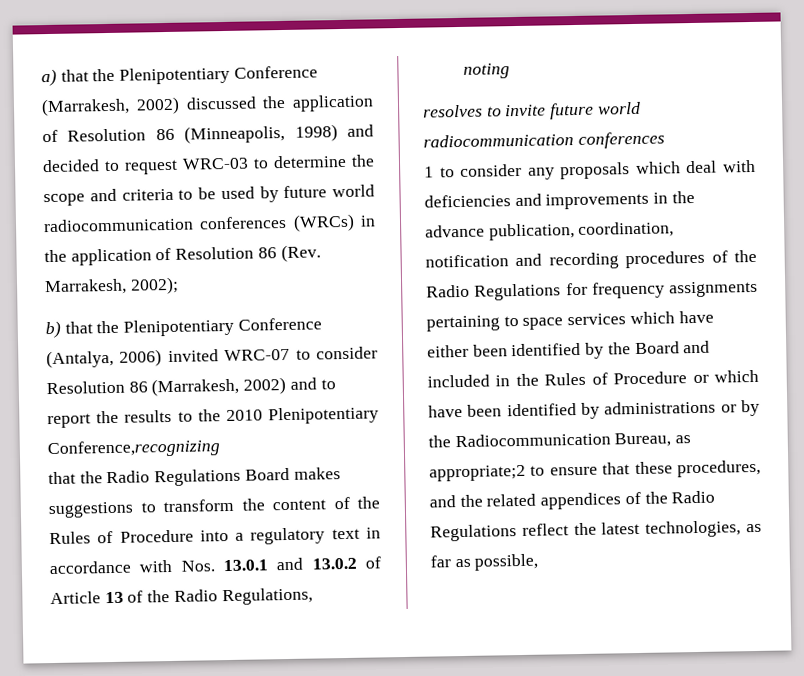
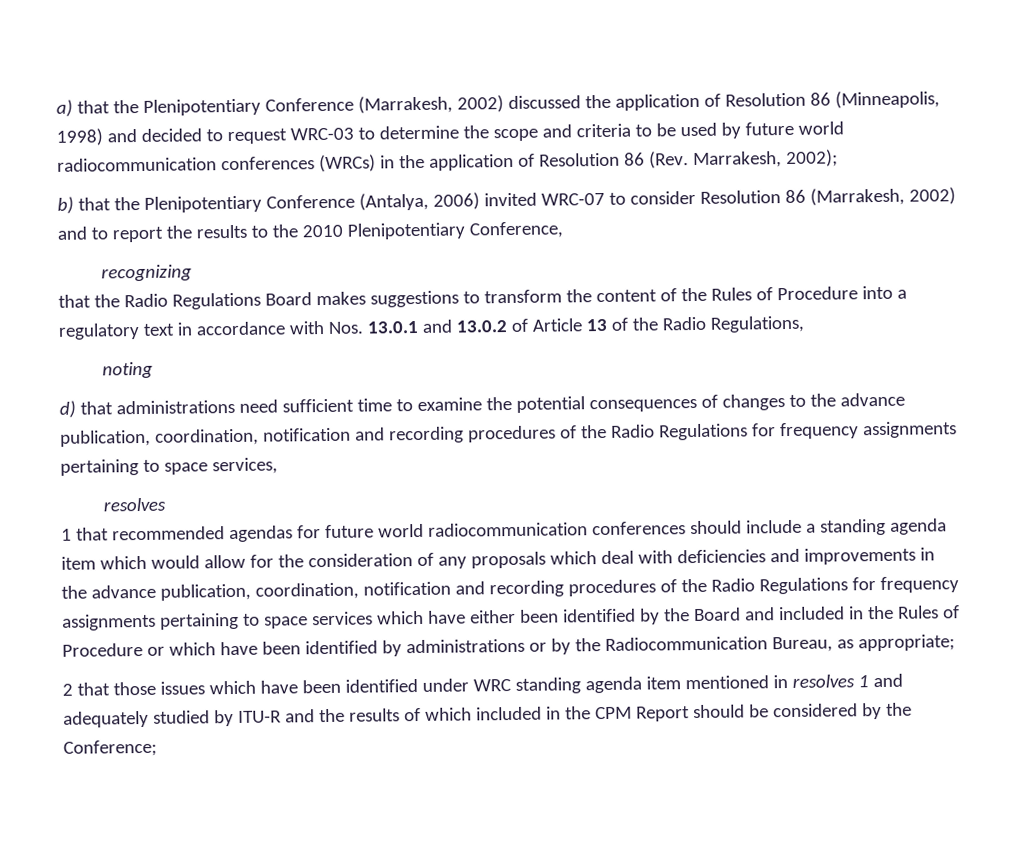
[47,439,220,459] Conference,recognizing -> [468,221,563,239] [100,264,192,282] Conference, // recognizing
[423,101,641,120] [423,131,665,149] [424,163,523,178] resolves to invite future world radiocommunication conferences // 1 to consider -> [59,392,905,418] [60,421,957,447] [60,457,278,476] [102,497,166,512] [61,518,947,543] [61,552,434,570] d) that administrations need sufficient time to examine the potential consequences of changes to the advance publication, coordination, notification and recording procedures of the Radio Regulations for frequency assignments pertaining to space services, // resolves // 1 that recommended agendas for future world radiocommunication conferences should include a standing agenda item which would allow for the consideration of
[429,459,761,482] [429,490,716,510] [430,520,762,542] [430,553,539,571] appropriate;2 to ensure that these procedures, and the related appendices of the Radio Regulations reflect the latest technologies, as far as possible, -> [857,634,955,652] [62,673,903,696] [63,702,912,728] [63,739,157,757] appropriate; // 2 that those issues which have been identified under WRC standing agenda item mentioned in resolves 1 and adequately studied by ITU-R and the results of which included in the CPM Report should be considered by the Conference;

